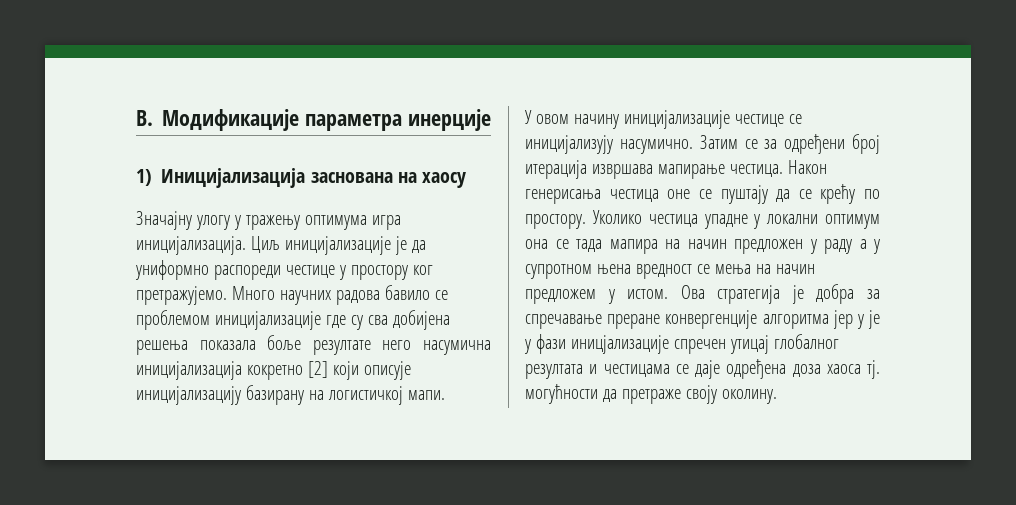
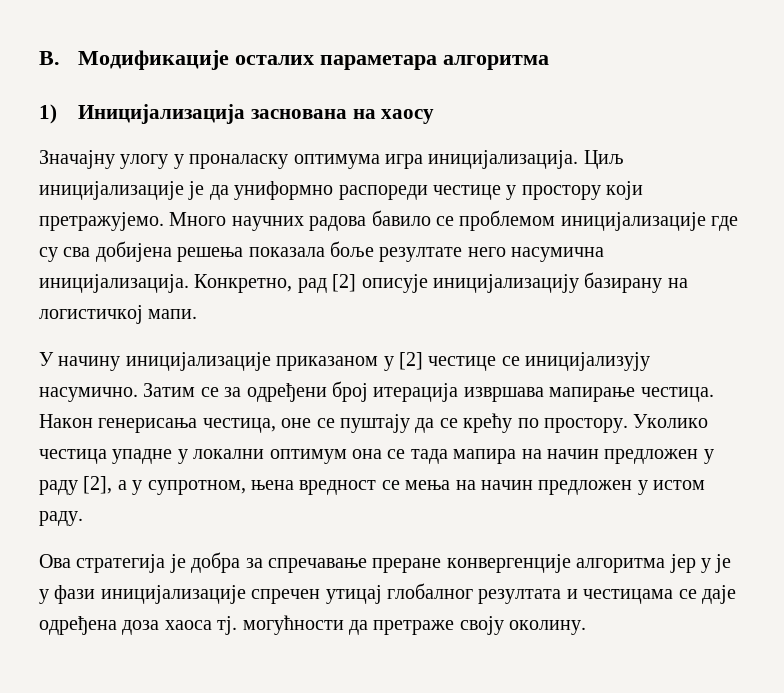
[305,109,491,131] параметра инерције -> [235,55,550,70] осталих параметара алгоритма
[245,215,300,230] тражењу -> [189,154,289,169] проналаску
[412,265,433,275] ког -> [606,181,644,200] који
[136,361,359,380] иницијализација кокретно [2] који -> [39,274,357,293] иницијализација. Конкретно, рад [2]
[535,114,569,124] овом -> (54, 359) none
(730, 119) none -> [276,352,423,371] приказаном у [2]
[609,189,659,202] честица -> [202,418,276,433] честица,
(852, 246) none -> [83,476,113,494] [2],
[525,264,592,279] супротном -> [147,480,246,495] супротном,
[525,289,669,304] предложем у истом. -> [538,480,706,495] [39,511,83,526] предложен у истом раду. //
[570,335,669,354] иницјализације -> [100,585,246,604] иницијализације

